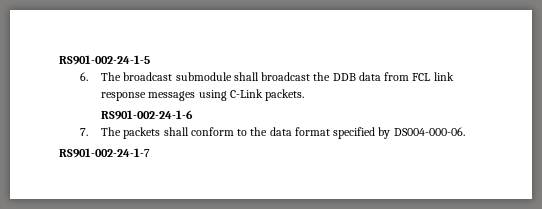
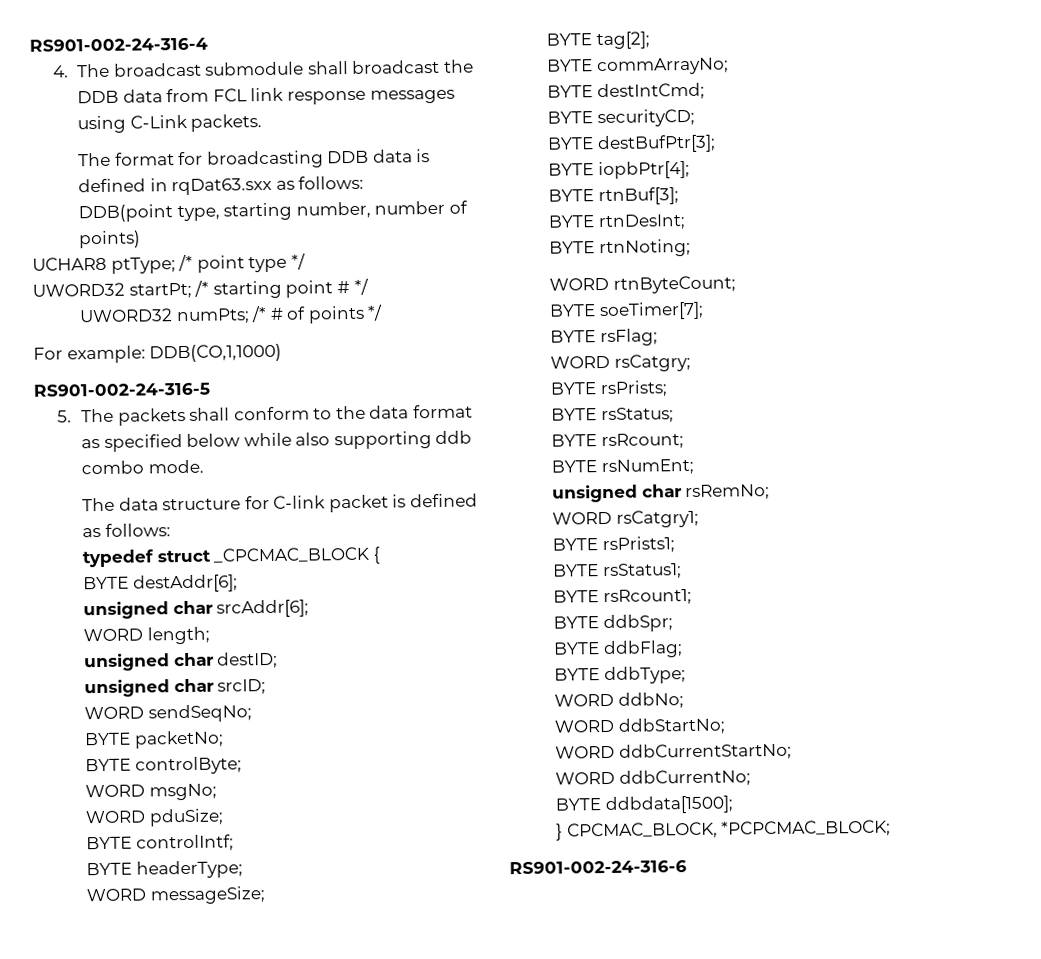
[59,55,150,65] [80,72,89,81] RS901-002-24-1-5 // 6. -> [29,37,208,52] [53,65,70,78] RS901-002-24-316-4 // 4.
[101,110,194,120] [80,128,89,136] RS901-002-24-1-6 // 7. -> [77,149,431,169] [77,175,365,196] [77,200,468,223] [78,230,141,249] [32,253,306,274] [32,278,369,299] [78,304,384,325] [33,343,283,364] [33,382,210,397] [57,410,73,423] The format for broadcasting DDB data is defined in rqDat63.sxx as follows: // DDB(point type, starting number, number of points) // UCHAR8 ptType; /* point type */ // UWORD32 startPt; /* starting point # */ // UWORD32 numPts; /* # of points */ // For example: DDB(CO,1,1000) // RS901-002-24-316-5 // 5.
[333,127,465,139] [59,148,150,158] specified by DS004-000-06. // RS901-002-24-1-7 -> [80,430,473,452] [80,459,204,475] [81,493,479,513] [81,523,171,538] [81,546,380,568] [82,574,238,593] [82,599,310,620] [82,626,210,645] [83,651,279,672] [83,678,267,698] [83,704,252,723] [83,730,224,749] [84,756,242,775] [84,783,217,801] [84,808,224,827] [85,834,234,852] [85,860,243,879] [85,886,266,905] [545,31,650,50] [546,57,729,76] [546,82,705,101] [546,108,695,128] [546,134,716,154] [547,160,690,180] [547,187,679,206] [547,214,686,231] [548,238,691,258] [548,275,736,294] [548,301,704,321] [549,328,658,347] [549,353,691,372] [549,380,668,398] [550,407,674,424] [550,433,684,450] [550,458,694,476] [551,484,771,503] [551,509,699,528] [551,536,675,554] [552,563,682,580] [552,588,692,606] [552,614,673,633] [552,640,683,659] [553,666,686,685] [553,692,684,709] [553,717,726,735] [554,742,792,761] [554,769,751,787] [554,795,733,815] [555,819,892,841] [509,860,687,875] as specified below while also supporting ddb combo mode. // The data structure for C-link packet is defined as follows: // typedef struct _CPCMAC_BLOCK { // BYTE destAddr[6]; // unsigned char srcAddr[6]; // WORD length; // unsigned char destID; // unsigned char srcID; // WORD sendSeqNo; // BYTE packetNo; // BYTE controlByte; // WORD msgNo; // WORD pduSize; // BYTE controlIntf; // BYTE headerType; // WORD messageSize; // BYTE tag[2]; // BYTE commArrayNo; // BYTE destIntCmd; // BYTE securityCD; // BYTE destBufPtr[3]; // BYTE iopbPtr[4]; // BYTE rtnBuf[3]; // BYTE rtnDesInt; // BYTE rtnNoting; // WORD rtnByteCount; // BYTE soeTimer[7]; // BYTE rsFlag; // WORD rsCatgry; // BYTE rsPrists; // BYTE rsStatus; // BYTE rsRcount; // BYTE rsNumEnt; // unsigned char rsRemNo; // WORD rsCatgry1; // BYTE rsPrists1; // BYTE rsStatus1; // BYTE rsRcount1; // BYTE ddbSpr; // BYTE ddbFlag; // BYTE ddbType; // WORD ddbNo; // WORD ddbStartNo; // WORD ddbCurrentStartNo; // WORD ddbCurrentNo; // BYTE ddbdata[1500]; // } CPCMAC_BLOCK, *PCPCMAC_BLOCK; // RS901-002-24-316-6

